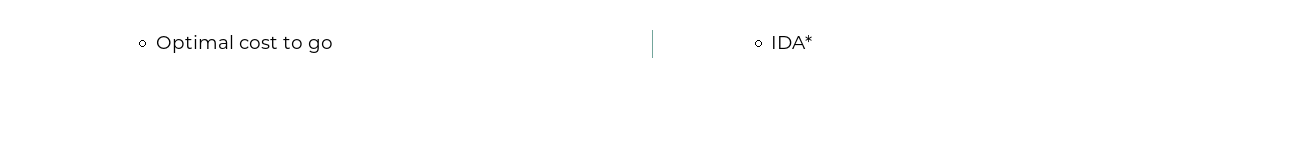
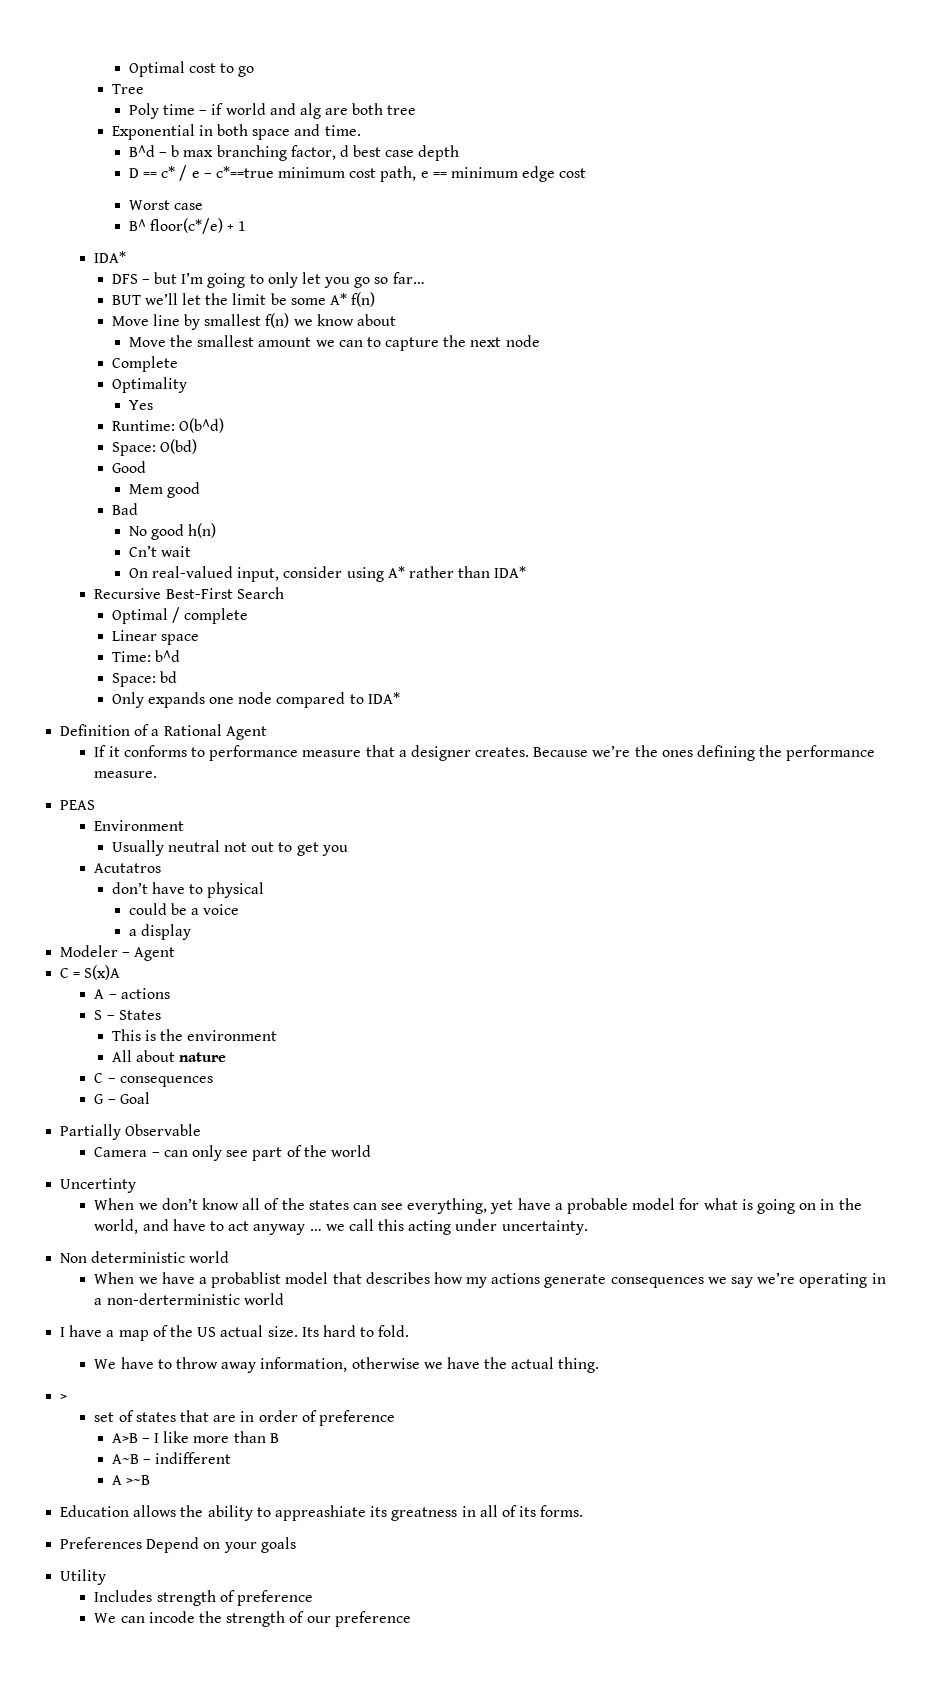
[771,35,813,49] IDA* -> [111,84,144,94] [128,103,417,119] [111,124,361,140] [128,145,460,161] [128,165,587,182] [128,200,204,210] [128,218,247,234] [94,251,127,263] [111,272,425,288] [111,292,376,307] [111,313,396,330] [128,335,540,351] [111,356,178,372] [111,377,187,393] [128,400,153,410] [111,418,224,433] [111,439,197,456] [111,461,146,473] [128,482,201,498] [111,503,138,515] [128,523,217,540] [128,545,192,557] [128,566,527,582] [94,587,284,599] [111,607,248,624] [111,630,199,645] [111,650,180,662] [111,671,177,687] [111,692,400,708] [60,724,267,740] [94,745,876,761] [94,771,158,778] [60,800,96,810] [94,820,185,831] [111,840,348,856] [94,863,162,873] [111,882,265,898] [128,903,240,915] [128,924,192,940] [60,945,176,961] [60,965,121,980] [94,988,170,999] [94,1010,161,1020] [111,1029,278,1041] [111,1050,226,1062] [94,1073,213,1087] [94,1092,150,1104] [60,1124,202,1140] [94,1145,371,1161] [60,1178,137,1193] [94,1198,862,1214] [94,1219,588,1235] [60,1251,230,1263] [94,1272,886,1288] [94,1293,284,1305] [60,1325,410,1341] [94,1357,600,1373] [60,1394,68,1401] [94,1410,395,1426] [111,1431,279,1443] [111,1452,231,1464] [111,1475,150,1485] [60,1505,584,1521] [60,1537,296,1553] [60,1569,107,1585] [94,1590,313,1606] [94,1611,411,1627] Tree // Poly time – if world and alg are both tree // Exponential in both space and time. // B^d – b max branching factor, d best case depth // D == c* / e – c*==true minimum cost path, e == minimum edge cost // Worst case // B^ floor(c*/e) + 1 // IDA* // DFS – but I’m going to only let you go so far… // BUT we’ll let the limit be some A* f(n) // Move line by smallest f(n) we know about // Move the smallest amount we can to capture the next node // Complete // Optimality // Yes // Runtime: O(b^d) // Space: O(bd) // Good // Mem good // Bad // No good h(n) // Cn’t wait // On real-valued input, consider using A* rather than IDA* // Recursive Best-First Search // Optimal / complete // Linear space // Time: b^d // Space: bd // Only expands one node compared to IDA* // Definition of a Rational Agent // If it conforms to performance measure that a designer creates. Because we’re the ones defining the performance measure. // PEAS // Environment // Usually neutral not out to get you // Acutatros // don’t have to physical // could be a voice // a display // Modeler – Agent // C = S(x)A // A – actions // S – States // This is the environment // All about nature // C – consequences // G – Goal // Partially Observable // Camera – can only see part of the world // Uncertinty // When we don’t know all of the states can see everything, yet have a probable model for what is going on in the world, and have to act anyway … we call this acting under uncertainty. // Non deterministic world // When we have a probablist model that describes how my actions generate consequences we say we’re operating in a non-derterministic world // I have a map of the US actual size. Its hard to fold. // We have to throw away information, otherwise we have the actual thing. // > // set of states that are in order of preference // A>B – I like more than B // A~B – indifferent // A >~B // Education allows the ability to appreashiate its greatness in all of its forms. // Preferences Depend on your goals // Utility // Includes strength of preference // We can incode the strength of our preference

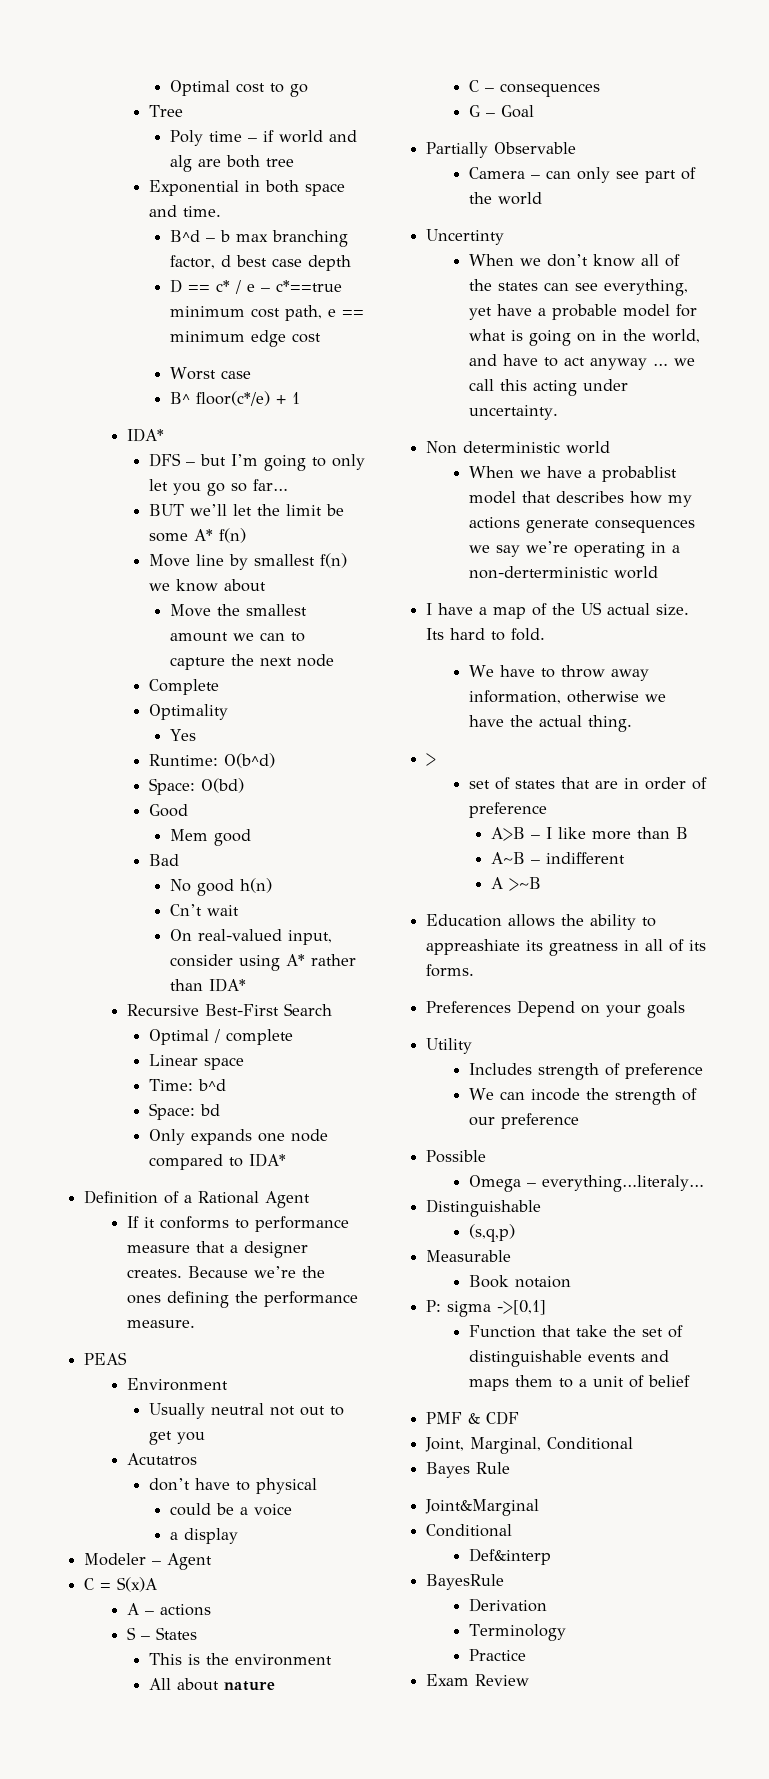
(411, 1619) none -> [426,1150,487,1163] [469,1175,705,1192] [426,1199,542,1217] [469,1224,516,1242] [426,1250,512,1262] [469,1275,572,1288] [426,1300,547,1317] [469,1325,684,1338] [469,1350,670,1367] [469,1375,691,1391] [426,1411,520,1425] [425,1437,634,1454] [426,1462,511,1478] [425,1499,540,1516] [426,1524,513,1537] [469,1548,552,1565] [426,1574,505,1590] [469,1598,548,1612] [469,1624,567,1641] [469,1649,527,1661] [426,1674,530,1686] // Possible // Omega – everything…literaly… // Distinguishable // (s,q,p) // Measurable // Book notaion // P: sigma ->[0,1] // Function that take the set of distinguishable events and maps them to a unit of belief // PMF & CDF // Joint, Marginal, Conditional // Bayes Rule // Joint&Marginal // Conditional // Def&interp // BayesRule // Derivation // Terminology // Practice // Exam Review

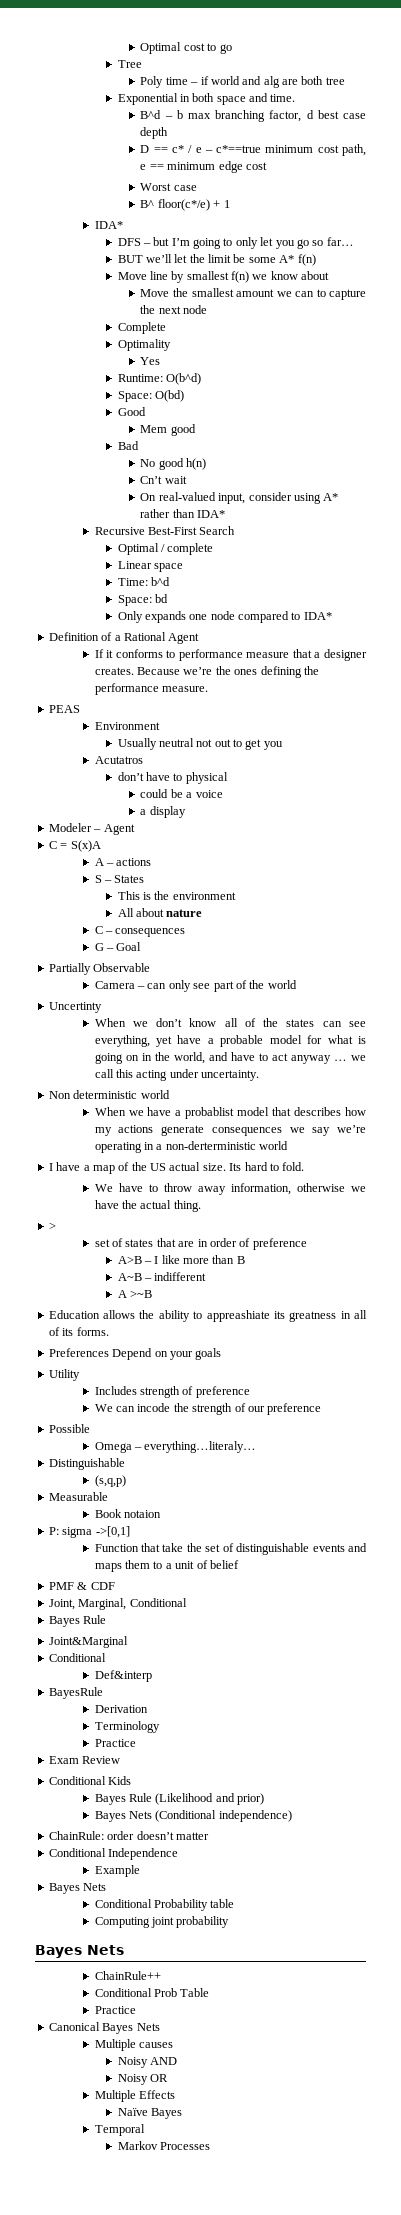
(530, 1680) none -> [48,1776,132,1785] [94,1793,265,1805] [94,1810,292,1822] [48,1831,209,1840] [48,1848,179,1860] [94,1865,140,1877] [48,1883,107,1894] [94,1899,235,1911] [94,1916,230,1928] [35,1945,124,1958] [94,1971,161,1980] [94,1988,210,1997] [94,2006,136,2014] [48,2022,160,2034] [94,2039,173,2051] [117,2057,177,2068] [117,2074,168,2085] [94,2090,175,2102] [117,2108,182,2119] [94,2124,145,2136] [117,2141,210,2150] // Conditional Kids // Bayes Rule (Likelihood and prior) // Bayes Nets (Conditional independence) // ChainRule: order doesn’t matter // Conditional Independence // Example // Bayes Nets // Conditional Probability table // Computing joint probability // Bayes Nets // ChainRule++ // Conditional Prob Table // Practice // Canonical Bayes Nets // Multiple causes // Noisy AND // Noisy OR // Multiple Effects // Naïve Bayes // Temporal // Markov Processes

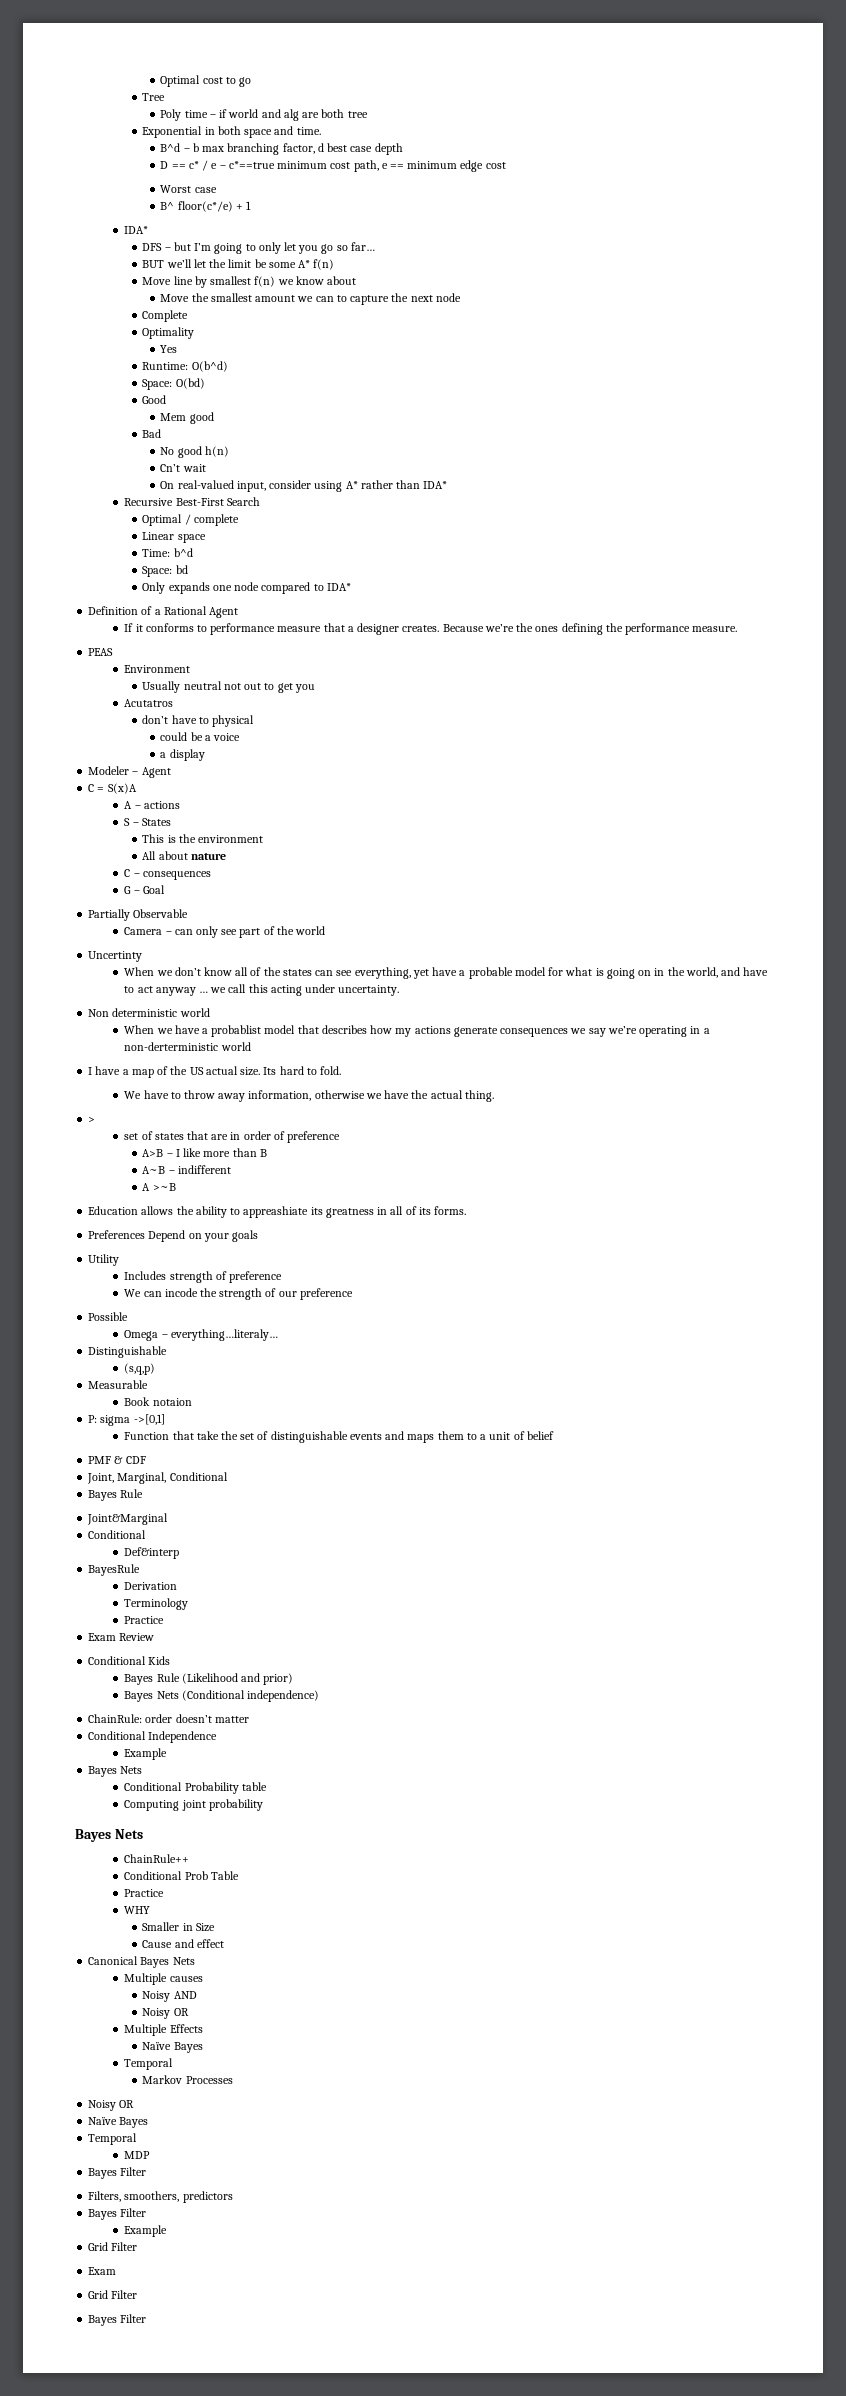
(136, 2010) none -> [124,1906,151,1914] [142,1922,215,1932] [142,1939,224,1948] // WHY // Smaller in Size // Cause and effect
(210, 2146) none -> [88,2100,135,2111] [88,2117,149,2128] [88,2133,138,2145] [124,2151,151,2159] [88,2167,147,2179] [88,2191,233,2203] [88,2208,147,2220] [124,2225,168,2237] [88,2242,138,2251] [88,2267,117,2275] [88,2290,138,2299] [88,2314,147,2326] // Noisy OR // Naïve Bayes // Temporal // MDP // Bayes Filter // Filters, smoothers, predictors // Bayes Filter // Example // Grid Filter // Exam // Grid Filter // Bayes Filter

